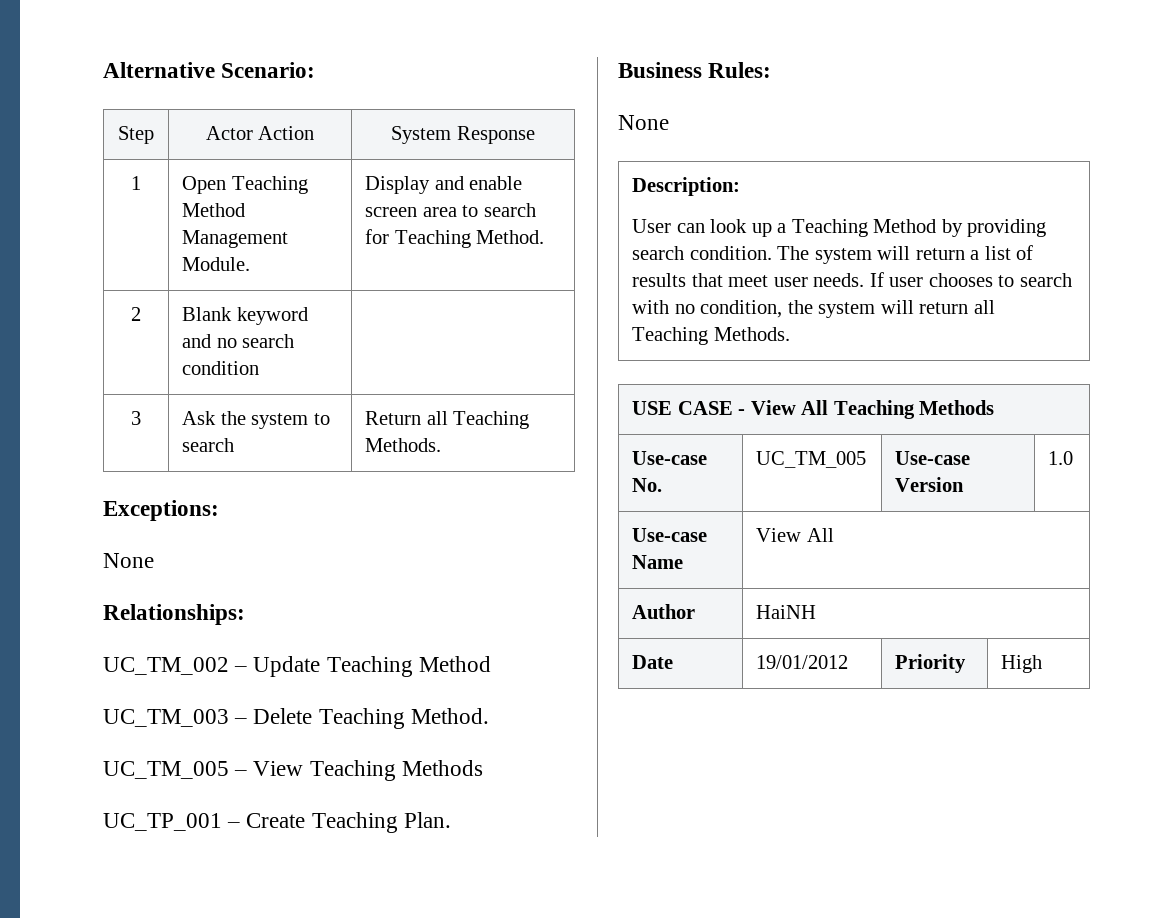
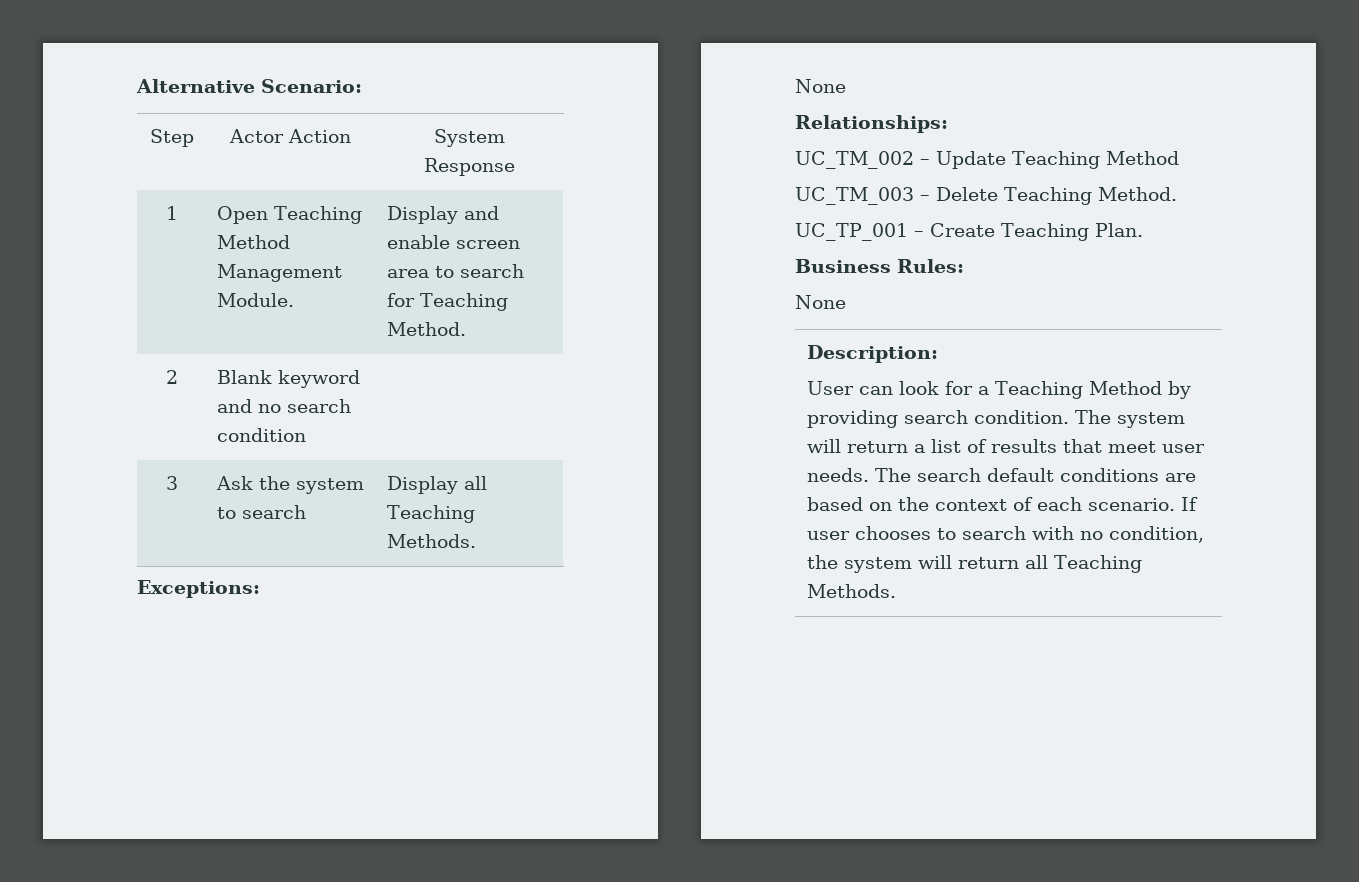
[365,411,422,425] Return -> [386,476,458,494] Display
[103,760,483,781] // UC_TM_005 – View Teaching Methods -> (1177, 194) none
[751,223,772,237] up -> [944,381,973,395] for
(865, 280) none -> [874,468,1196,482] [806,497,1175,511] The search default conditions are based on the context of each scenario.
[632,400,995,419] [632,451,708,465] [632,478,663,492] [756,451,867,468] [895,451,971,465] [895,477,965,492] [1048,451,1074,465] [632,528,708,542] [632,555,684,569] [756,528,834,542] [632,604,696,619] [756,605,817,619] [632,655,674,669] [756,655,849,669] [895,654,967,673] [1001,655,1043,673] // USE CASE - View All Teaching Methods // Use-case No. | UC_TM_005 | Use-case Version | 1.0 // Use-case Name | View All // Author | HaiNH // Date | 19/01/2012 | Priority | High -> (896, 591) none

